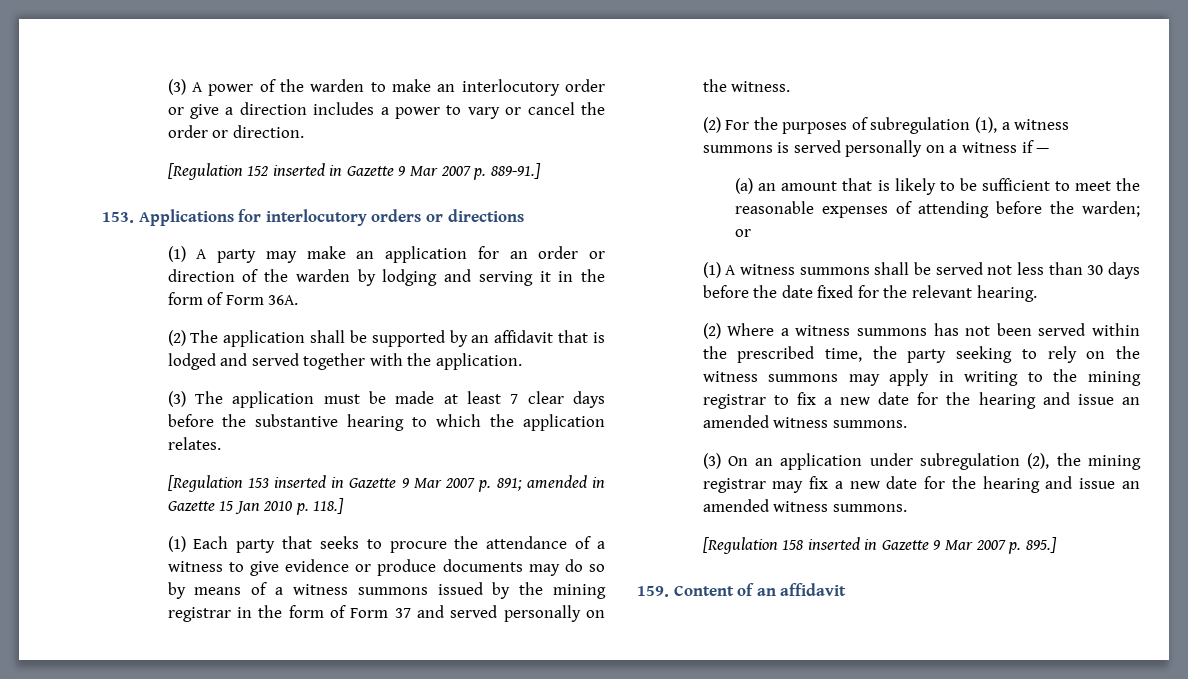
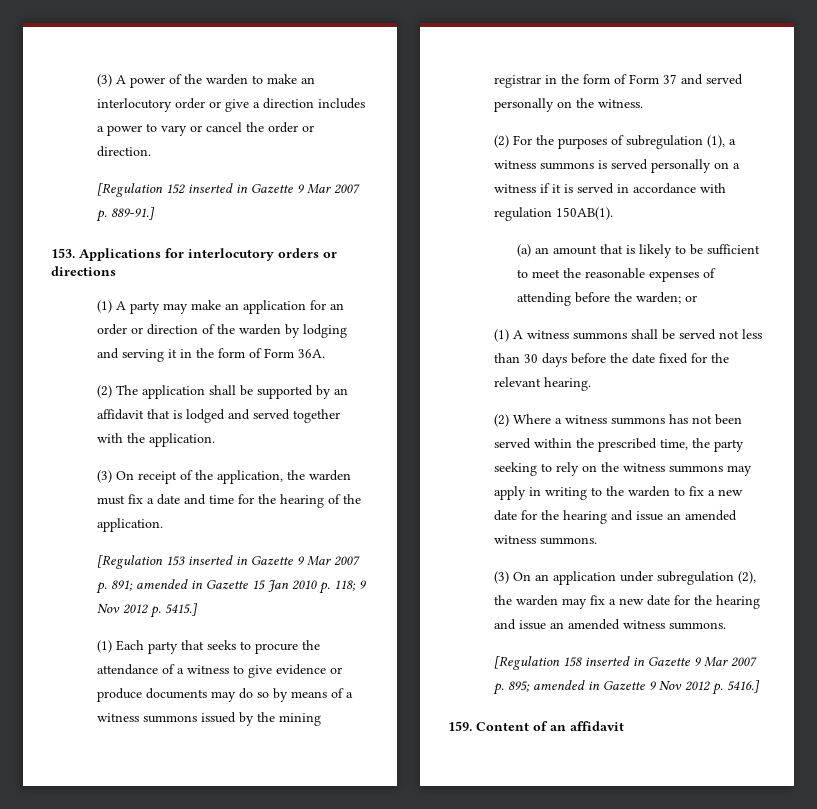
[194,391,605,408] [167,414,605,431] [167,437,221,450] The application must be made at least 7 clear days before the substantive hearing to which the application relates. -> [116,470,352,484] [97,494,362,508] [97,518,164,532] On receipt of the application, the warden must fix a date and time for the hearing of the application.
[313,498,345,514] 118.] -> [334,580,368,591] [97,603,199,618] 118; 9 Nov 2012 p. 5415.]
[1036,148,1050,153] — -> [552,183,727,194] [494,207,614,221] it is served in accordance with regulation 150AB(1).
[1088,371,1141,386] [702,394,766,409] mining registrar -> [628,486,671,497] warden
[1088,455,1141,470] [702,478,766,493] mining registrar -> [516,595,559,606] warden
[1025,537,1057,553] 895.] -> [508,680,761,695] 895; amended in Gazette 9 Nov 2012 p. 5416.]

